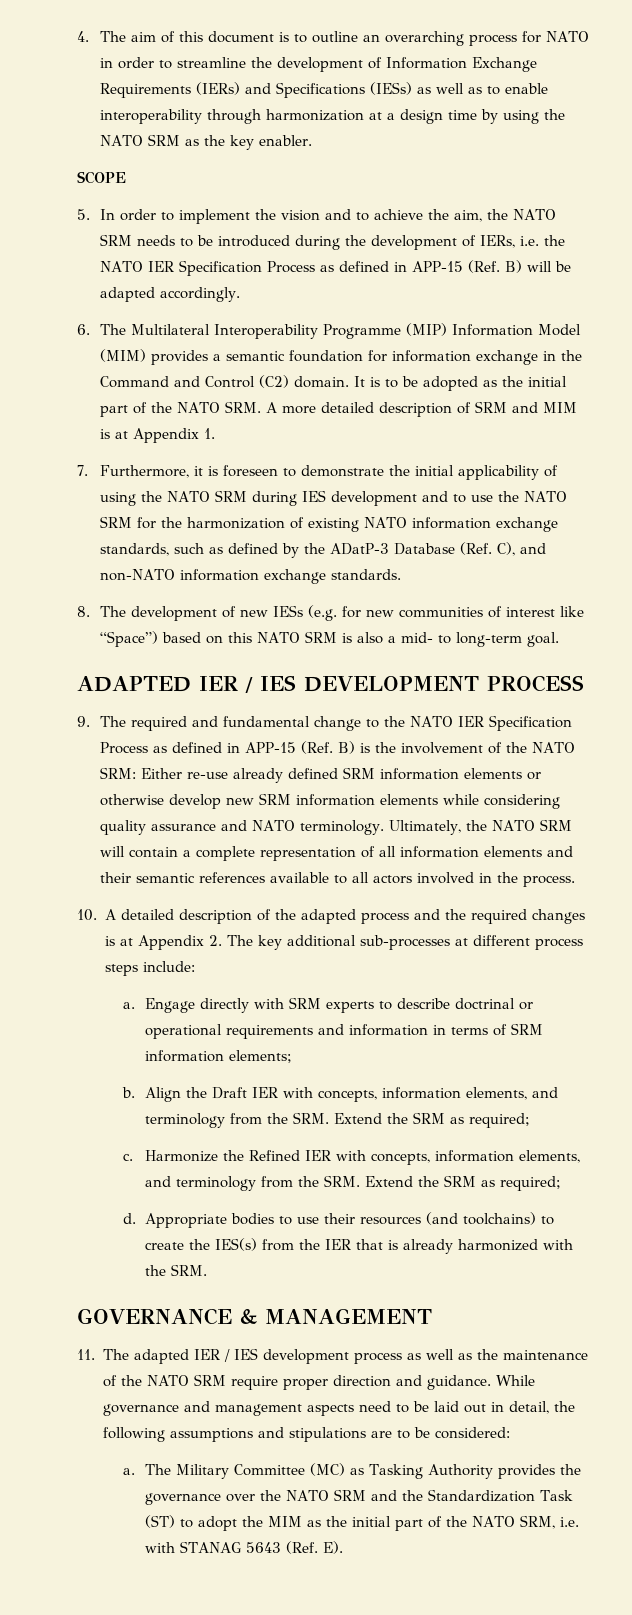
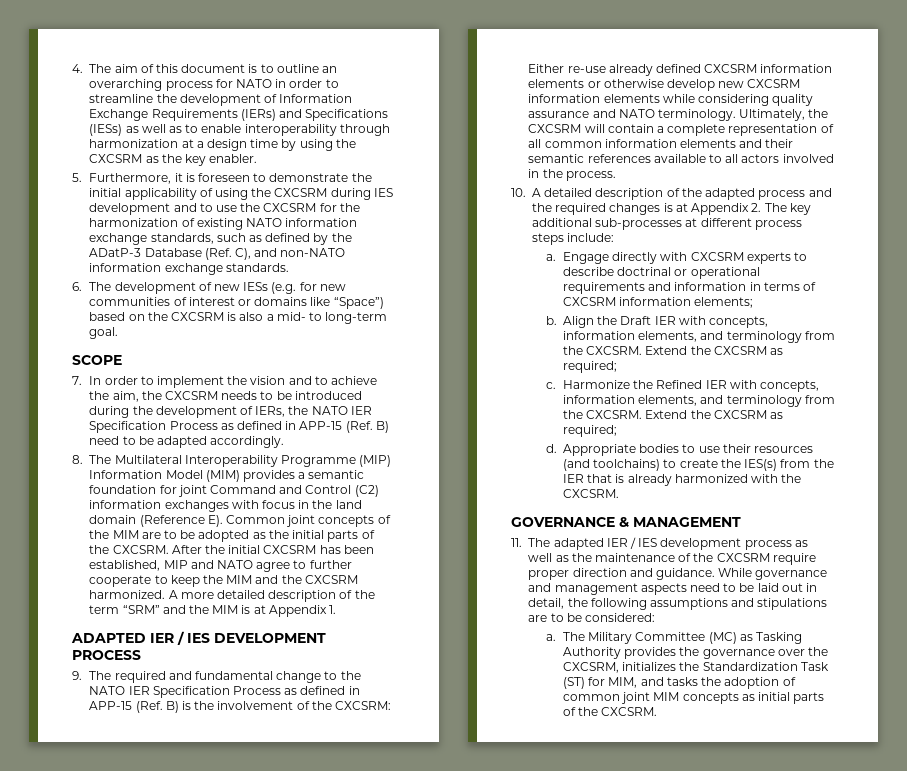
[99,134,180,146] NATO SRM -> [89,154,143,163] CXCSRM
[77,171,126,184] [77,209,556,224] [99,234,565,250] [99,260,571,276] [99,287,240,302] [77,323,581,339] [99,349,582,365] [99,375,567,391] [99,401,577,417] [99,428,215,443] [77,465,88,476] SCOPE // 5. In order to implement the vision and to achieve the aim, the NATO SRM needs to be introduced during the development of IERs, i.e. the NATO IER Specification Process as defined in APP-15 (Ref. B) will be adapted accordingly. // 6. The Multilateral Interoperability Programme (MIP) Information Model (MIM) provides a semantic foundation for information exchange in the Command and Control (C2) domain. It is to be adopted as the initial part of the NATO SRM. A more detailed description of SRM and MIM is at Appendix 1. // 7. -> [72,173,82,182] 5.
[166,490,247,502] NATO SRM -> [274,188,328,197] CXCSRM
[523,491,567,502] [99,516,132,528] NATO SRM -> [263,203,317,212] CXCSRM
[77,606,90,617] 8. -> [72,282,82,291] 6.
(555, 612) none -> [237,297,308,306] or domains
[227,631,337,643] this NATO SRM -> [147,312,224,321] the CXCSRM
(559, 639) none -> [72,355,122,365] [72,376,378,388] [89,391,362,402] [89,406,372,418] [89,421,389,433] [89,436,285,448] [72,455,392,467] [89,470,365,482] [89,485,379,497] [89,500,362,512] [89,515,391,527] [89,530,375,542] [89,545,374,554] [89,560,352,572] [89,575,358,587] [89,590,375,602] [89,605,337,617] // SCOPE // 7. In order to implement the vision and to achieve the aim, the CXCSRM needs to be introduced during the development of IERs, the NATO IER Specification Process as defined in APP-15 (Ref. B) need to be adapted accordingly. // 8. The Multilateral Interoperability Programme (MIP) Information Model (MIM) provides a semantic foundation for joint Command and Control (C2) information exchanges with focus in the land domain (Reference E). Common joint concepts of the MIM are to be adopted as the initial parts of the CXCSRM. After the initial CXCSRM has been established, MIP and NATO agree to further cooperate to keep the MIM and the CXCSRM harmonized. A more detailed description of the term “SRM” and the MIM is at Appendix 1.
[531,742,575,753] [99,767,136,779] NATO SRM: -> [335,701,392,710] CXCSRM:
[342,767,375,779] SRM -> [704,64,758,73] CXCSRM
[258,793,291,805] SRM -> [747,79,801,88] CXCSRM
[491,819,572,831] NATO SRM -> [528,124,582,133] CXCSRM
(396, 851) none -> [544,141,602,148] common
[289,997,322,1009] SRM -> [690,252,744,261] CXCSRM
[511,1023,544,1035] SRM -> [562,297,616,306] CXCSRM
[293,1112,446,1124] SRM. Extend the SRM -> [586,346,767,355] CXCSRM. Extend the CXCSRM
[324,1175,477,1187] SRM. Extend the SRM -> [586,410,767,419] CXCSRM. Extend the CXCSRM
[171,1264,208,1276] SRM. -> [562,489,619,498] CXCSRM.
[146,1374,227,1386] NATO SRM -> [716,553,770,562] CXCSRM
[286,1489,398,1501] NATO SRM and -> [562,662,677,673] CXCSRM, initializes
[180,1515,580,1531] [145,1541,344,1554] to adopt the MIM as the initial part of the NATO SRM, i.e. with STANAG 5643 (Ref. E). -> [588,677,796,689] [562,692,825,704] [562,707,658,716] for MIM, and tasks the adoption of common joint MIM concepts as initial parts of the CXCSRM.

